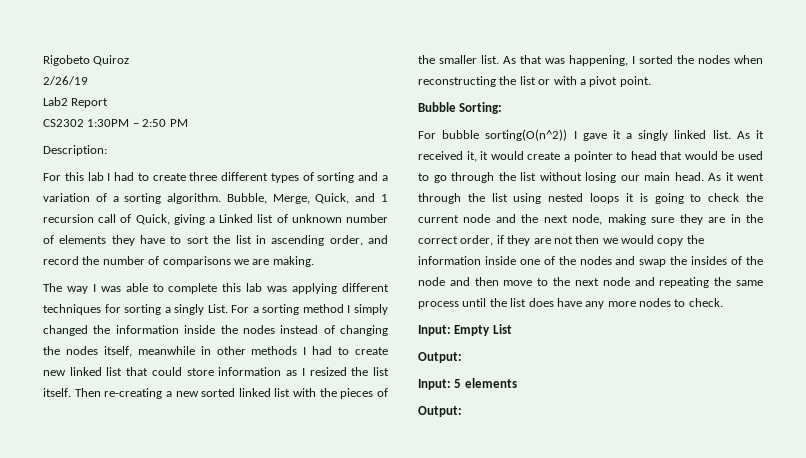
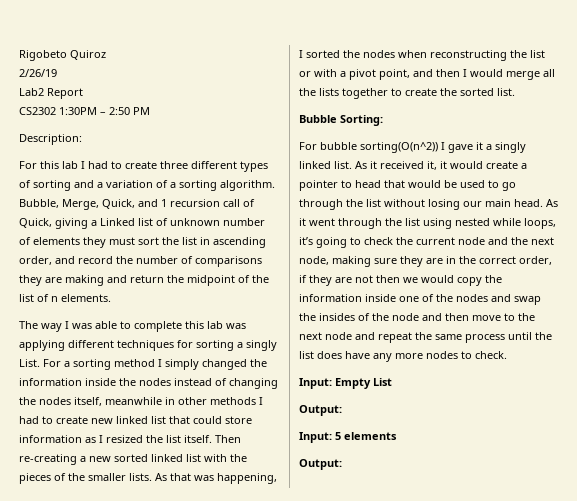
[140,235,182,244] have to -> [109,237,135,245] must
[233,256,314,267] we are making. -> [19,275,269,286] [19,294,111,302] they are making and return the midpoint of the list of n elements.
[481,55,499,64] list. -> [129,473,152,481] lists.
[619,76,651,87] point. -> [379,69,555,80] [299,88,515,99] point, and then I would merge all the lists together to create the sorted list.
[590,193,648,204] loops it is -> [493,218,556,229] [299,237,313,245] while loops, it’s
[659,277,710,288] repeating -> [378,332,412,343] repeat

